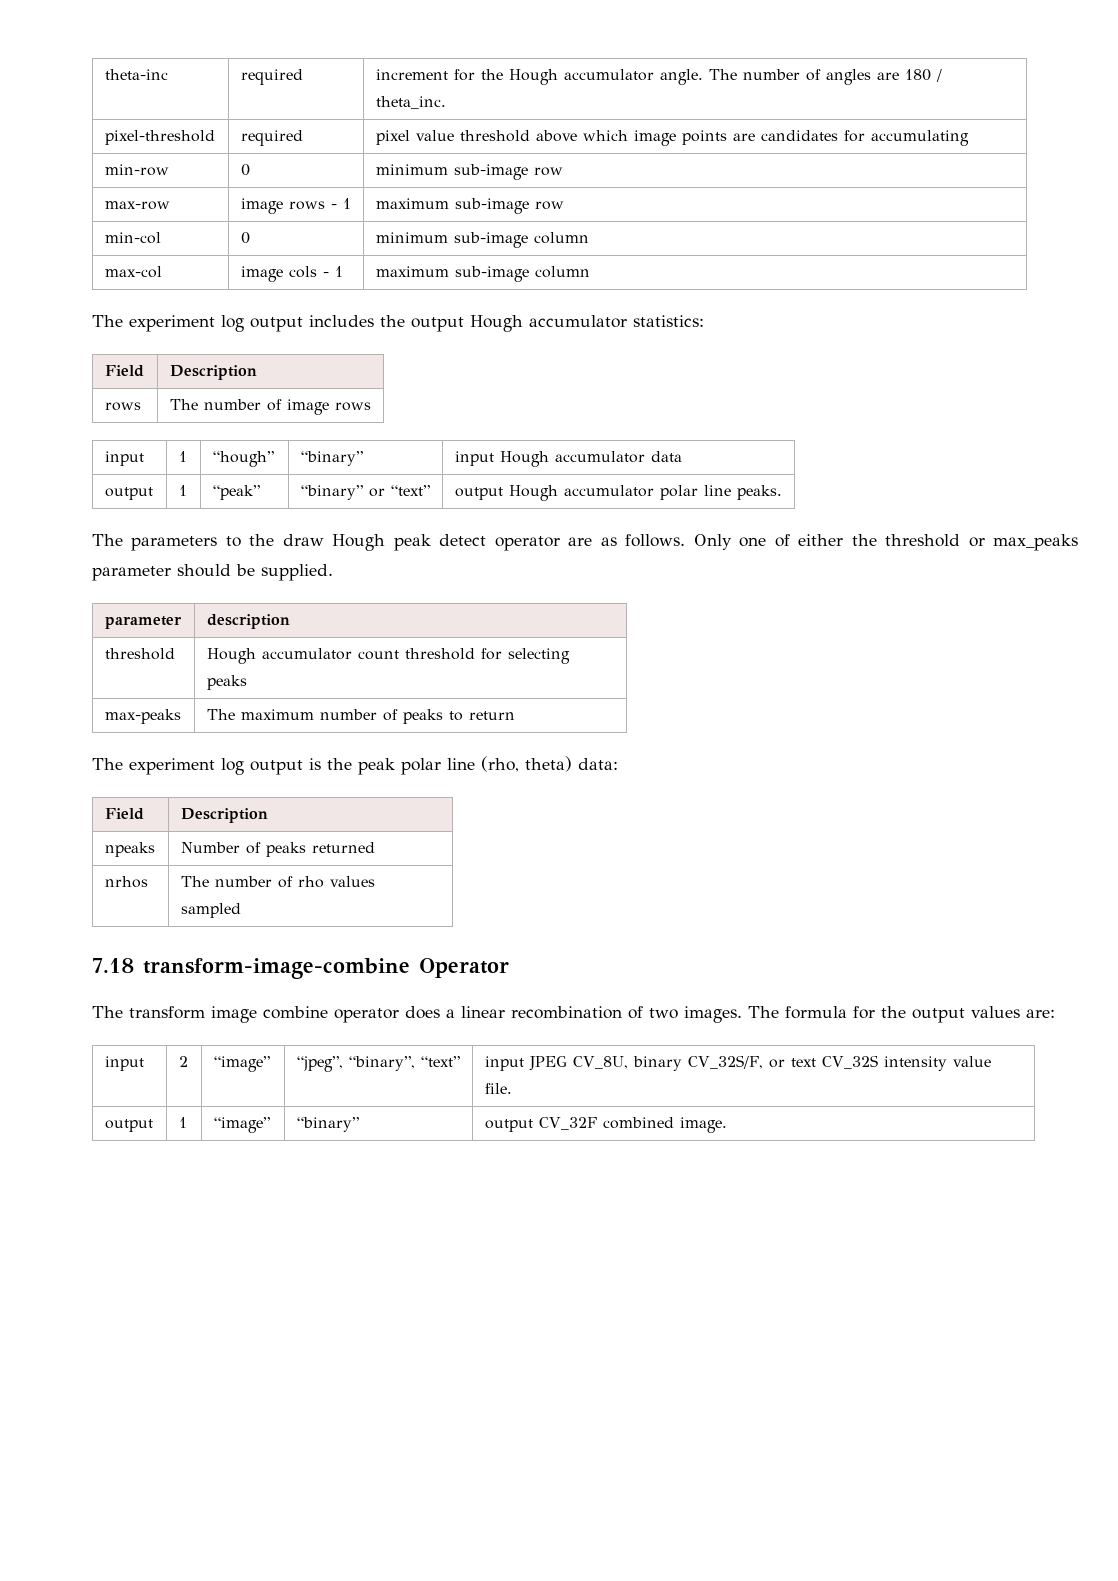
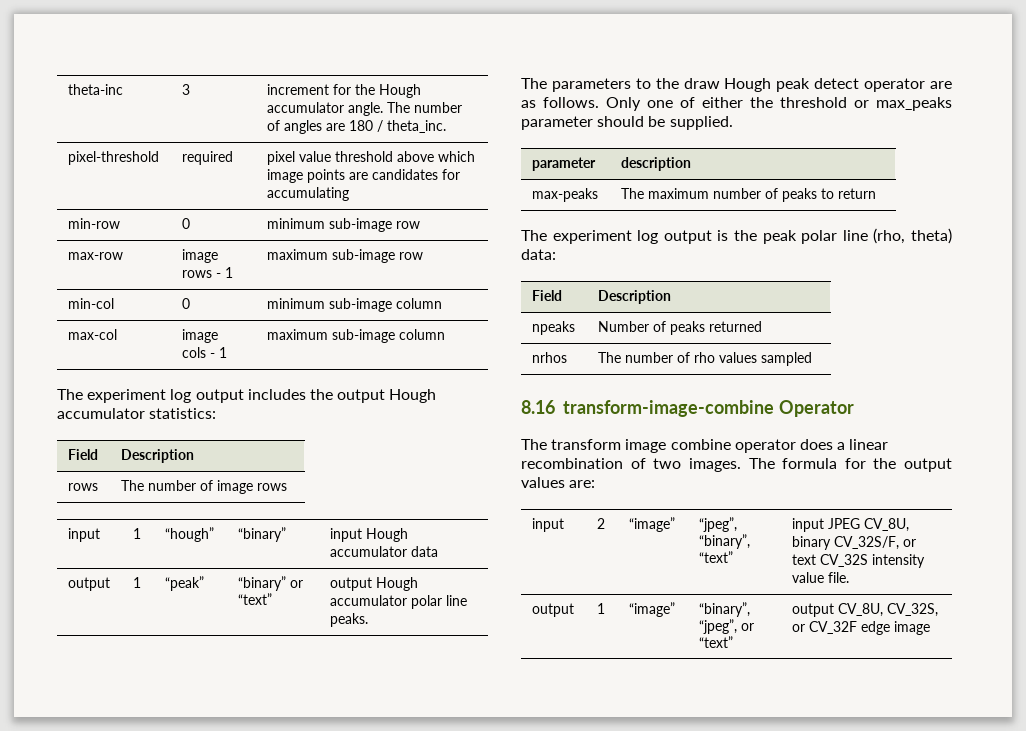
[240,69,303,85] required -> [182,84,191,95] 3
[104,648,175,660] [206,648,570,664] [206,675,247,690] // threshold | Hough accumulator count threshold for selecting peaks -> (692, 164) none
[92,958,134,973] 7.18 -> [521,400,555,414] 8.16
[296,1117,359,1132] [484,1117,727,1133] “binary” | output CV_32F combined image. -> [699,602,751,617] [699,619,755,634] [699,636,734,648] [792,603,939,617] [792,621,931,635] “binary”, “jpeg”, or “text” | output CV_8U, CV_32S, or CV_32F edge image

